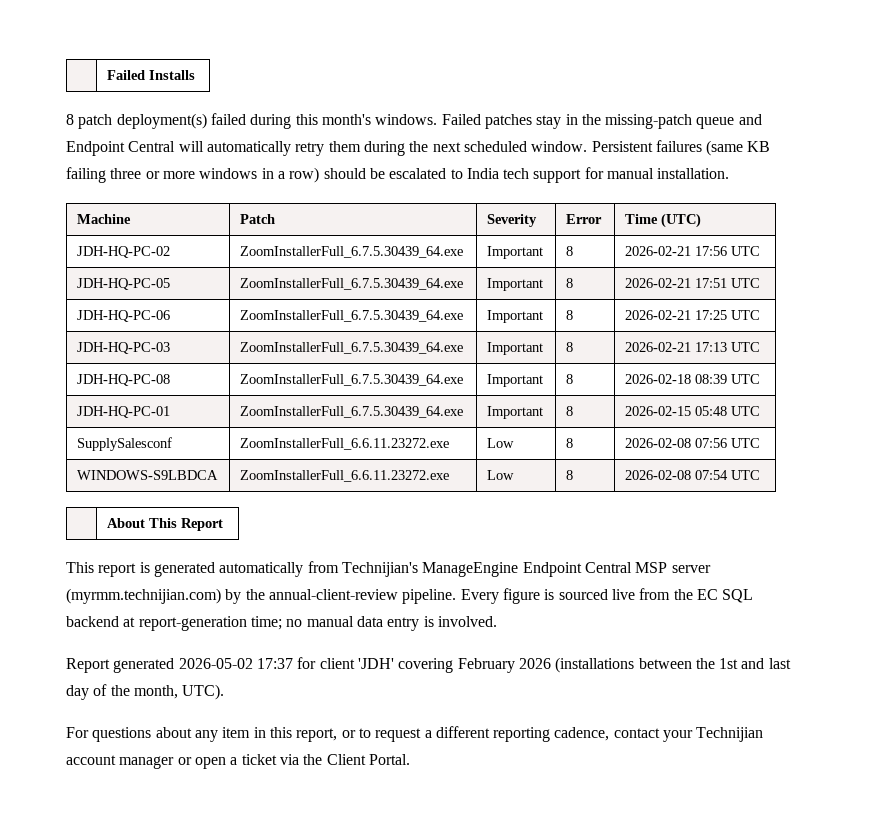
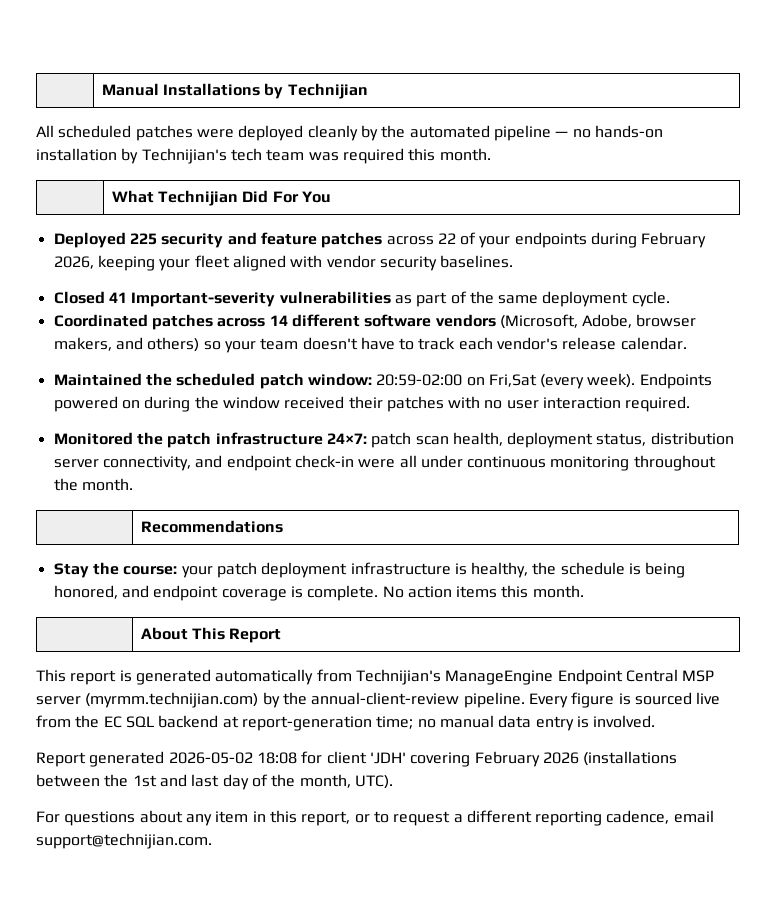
[107,70,196,80] [66,113,762,129] [66,140,771,156] [66,167,730,183] [77,214,132,224] [240,214,276,224] [487,214,538,227] [566,214,603,224] [625,213,702,228] [77,246,171,258] [240,246,464,258] [487,246,544,259] [566,246,574,256] [625,246,761,256] [77,278,171,290] [240,278,464,290] [487,278,544,291] [566,278,574,288] [625,278,761,288] [77,310,171,322] [240,310,464,322] [487,310,544,323] [566,310,574,320] [625,310,761,320] [77,342,171,354] [240,342,464,354] [487,342,544,355] [566,342,574,352] [625,342,761,352] [77,374,171,386] [240,374,464,386] [487,374,544,387] [566,374,574,384] [625,374,761,384] [77,406,171,418] [240,406,464,418] [487,406,544,419] [566,406,574,416] [625,406,761,416] [77,437,173,451] [240,438,450,450] [487,438,515,448] [566,438,574,448] [625,438,761,448] [77,470,219,480] [240,470,450,482] [487,470,515,480] [566,470,574,480] [625,470,761,480] | Failed Installs // 8 patch deployment(s) failed during this month's windows. Failed patches stay in the missing-patch queue and Endpoint Central will automatically retry them during the next scheduled window. Persistent failures (same KB failing three or more windows in a row) should be escalated to India tech support for manual installation. // Machine | Patch | Severity | Error | Time (UTC) // JDH-HQ-PC-02 | ZoomInstallerFull_6.7.5.30439_64.exe | Important | 8 | 2026-02-21 17:56 UTC // JDH-HQ-PC-05 | ZoomInstallerFull_6.7.5.30439_64.exe | Important | 8 | 2026-02-21 17:51 UTC // JDH-HQ-PC-06 | ZoomInstallerFull_6.7.5.30439_64.exe | Important | 8 | 2026-02-21 17:25 UTC // JDH-HQ-PC-03 | ZoomInstallerFull_6.7.5.30439_64.exe | Important | 8 | 2026-02-21 17:13 UTC // JDH-HQ-PC-08 | ZoomInstallerFull_6.7.5.30439_64.exe | Important | 8 | 2026-02-18 08:39 UTC // JDH-HQ-PC-01 | ZoomInstallerFull_6.7.5.30439_64.exe | Important | 8 | 2026-02-15 05:48 UTC // SupplySalesconf | ZoomInstallerFull_6.6.11.23272.exe | Low | 8 | 2026-02-08 07:56 UTC // WINDOWS-S9LBDCA | ZoomInstallerFull_6.6.11.23272.exe | Low | 8 | 2026-02-08 07:54 UTC -> [101,83,368,99] [36,125,663,141] [36,148,491,164] [111,190,332,206] [53,232,707,248] [53,255,514,271] [53,291,670,307] [53,314,697,330] [53,337,687,353] [53,373,712,389] [53,396,691,412] [53,432,734,448] [53,455,716,471] [53,478,133,491] [140,520,283,533] [53,562,686,578] [53,585,584,601] | Manual Installations by Technijian // All scheduled patches were deployed cleanly by the automated pipeline — no hands-on installation by Technijian's tech team was required this month. // | What Technijian Did For You // Deployed 225 security and feature patches across 22 of your endpoints during February 2026, keeping your fleet aligned with vendor security baselines. // Closed 41 Important-severity vulnerabilities as part of the same deployment cycle. // Coordinated patches across 14 different software vendors (Microsoft, Adobe, browser makers, and others) so your team doesn't have to track each vendor's release calendar. // Maintained the scheduled patch window: 20:59-02:00 on Fri,Sat (every week). Endpoints powered on during the window received their patches with no user interaction required. // Monitored the patch infrastructure 24×7: patch scan health, deployment status, distribution server connectivity, and endpoint check-in were all under continuous monitoring throughout the month. // | Recommendations // Stay the course: your patch deployment infrastructure is healthy, the schedule is being honored, and endpoint coverage is complete. No action items this month.
[256,658,293,669] 17:37 -> [256,752,297,764] 18:08
[613,727,764,742] [66,754,410,769] contact your Technijian account manager or open a ticket via the Client Portal. -> [673,810,714,823] [36,833,212,849] email support@technijian.com.

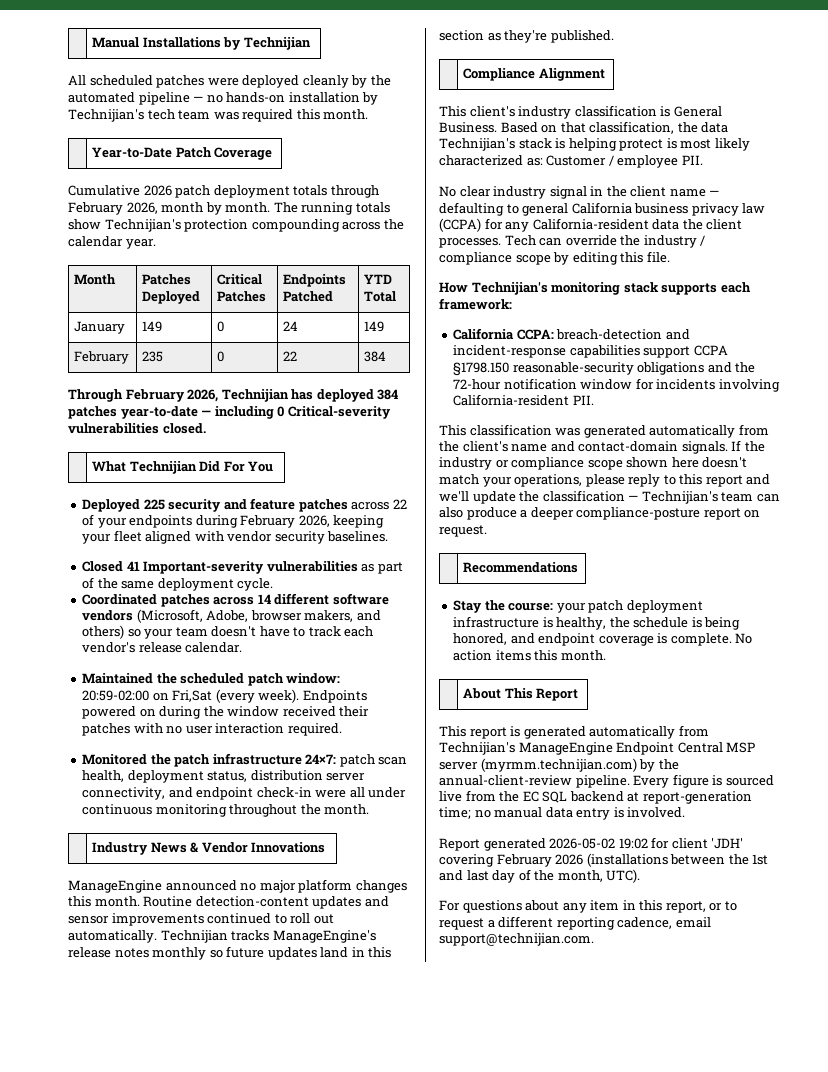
(491, 154) none -> [92,147,273,160] [68,185,379,198] [68,202,390,215] [68,219,404,232] [68,236,156,249] [74,274,117,285] [142,274,192,285] [142,291,201,304] [217,274,263,285] [217,291,267,302] [283,274,347,287] [283,291,334,302] [364,274,393,284] [364,291,397,302] [74,321,126,334] [142,321,163,332] [217,321,225,332] [283,321,299,331] [364,321,385,332] [74,351,130,364] [142,351,164,362] [217,351,225,362] [283,351,298,361] [364,351,387,362] [68,389,399,402] [68,406,391,419] [68,423,206,434] // | Year-to-Date Patch Coverage // Cumulative 2026 patch deployment totals through February 2026, month by month. The running totals show Technijian's protection compounding across the calendar year. // Month | Patches Deployed | Critical Patches | Endpoints Patched | YTD Total // January | 149 | 0 | 24 | 149 // February | 235 | 0 | 22 | 384 // Through February 2026, Technijian has deployed 384 patches year-to-date — including 0 Critical-severity vulnerabilities closed.
(133, 484) none -> [92,842,326,855] [68,879,407,893] [68,896,389,909] [68,913,334,926] [68,930,376,943] [68,946,392,960] [439,30,614,43] [463,68,605,81] [439,105,722,119] [439,121,729,134] [439,138,750,151] [439,155,703,168] [439,186,720,199] [439,202,766,216] [439,218,743,232] [439,235,706,248] [439,251,670,265] [439,282,751,295] [439,298,512,310] [453,328,690,340] [453,345,728,358] [453,362,756,376] [453,378,780,392] [453,394,594,406] [439,424,769,438] [439,440,765,454] [439,457,748,470] [439,474,771,487] [439,490,780,504] [439,507,761,520] [439,525,487,537] // | Industry News & Vendor Innovations // ManageEngine announced no major platform changes this month. Routine detection-content updates and sensor improvements continued to roll out automatically. Technijian tracks ManageEngine's release notes monthly so future updates land in this section as they're published. // | Compliance Alignment // This client's industry classification is General Business. Based on that classification, the data Technijian's stack is helping protect is most likely characterized as: Customer / employee PII. // No clear industry signal in the client name — defaulting to general California business privacy law (CCPA) for any California-resident data the client processes. Tech can override the industry / compliance scope by editing this file. // How Technijian's monitoring stack supports each framework: // California CCPA: breach-detection and incident-response capabilities support CCPA §1798.150 reasonable-security obligations and the 72-hour notification window for incidents involving California-resident PII. // This classification was generated automatically from the client's name and contact-domain signals. If the industry or compliance scope shown here doesn't match your operations, please reply to this report and we'll update the classification — Technijian's team can also produce a deeper compliance-posture report on request.
[256,752,297,764] 18:08 -> [618,838,648,849] 19:02

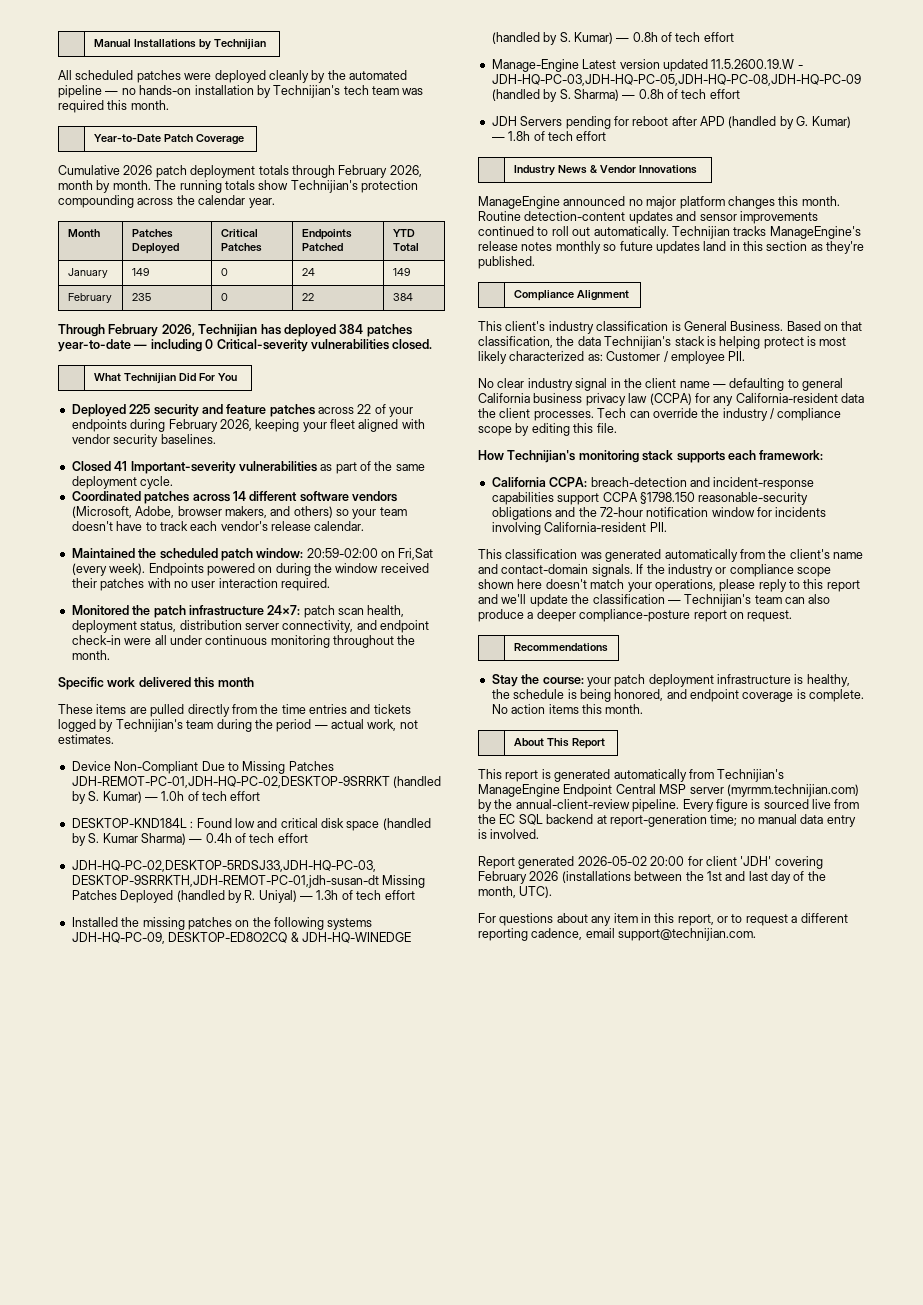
(370, 809) none -> [58,677,254,690] [58,704,411,717] [58,719,418,732] [58,734,114,744] [71,761,334,774] [71,776,442,788] [71,791,261,804] [71,818,431,831] [71,833,308,846] [71,860,376,872] [71,875,426,888] [71,890,415,903] [71,917,373,930] [71,932,411,944] [491,32,734,45] [491,59,803,72] [491,74,861,86] [491,89,740,102] [491,116,851,129] [491,131,607,141] // Specific work delivered this month // These items are pulled directly from the time entries and tickets logged by Technijian's team during the period — actual work, not estimates. // Device Non-Compliant Due to Missing Patches JDH-REMOT-PC-01,JDH-HQ-PC-02,DESKTOP-9SRRKT (handled by S. Kumar) — 1.0h of tech effort // DESKTOP-KND184L : Found low and critical disk space (handled by S. Kumar Sharma) — 0.4h of tech effort // JDH-HQ-PC-02,DESKTOP-5RDSJ33,JDH-HQ-PC-03, DESKTOP-9SRRKTH,JDH-REMOT-PC-01,jdh-susan-dt Missing Patches Deployed (handled by R. Uniyal) — 1.3h of tech effort // Installed the missing patches on the following systems JDH-HQ-PC-09, DESKTOP-ED8O2CQ & JDH-HQ-WINEDGE (handled by S. Kumar) — 0.8h of tech effort // Manage-Engine Latest version updated 11.5.2600.19.W - JDH-HQ-PC-03,JDH-HQ-PC-05,JDH-HQ-PC-08,JDH-HQ-PC-09 (handled by S. Sharma) — 0.8h of tech effort // JDH Servers pending for reboot after APD (handled by G. Kumar) — 1.8h of tech effort
[618,838,648,849] 19:02 -> [650,856,685,866] 20:00

